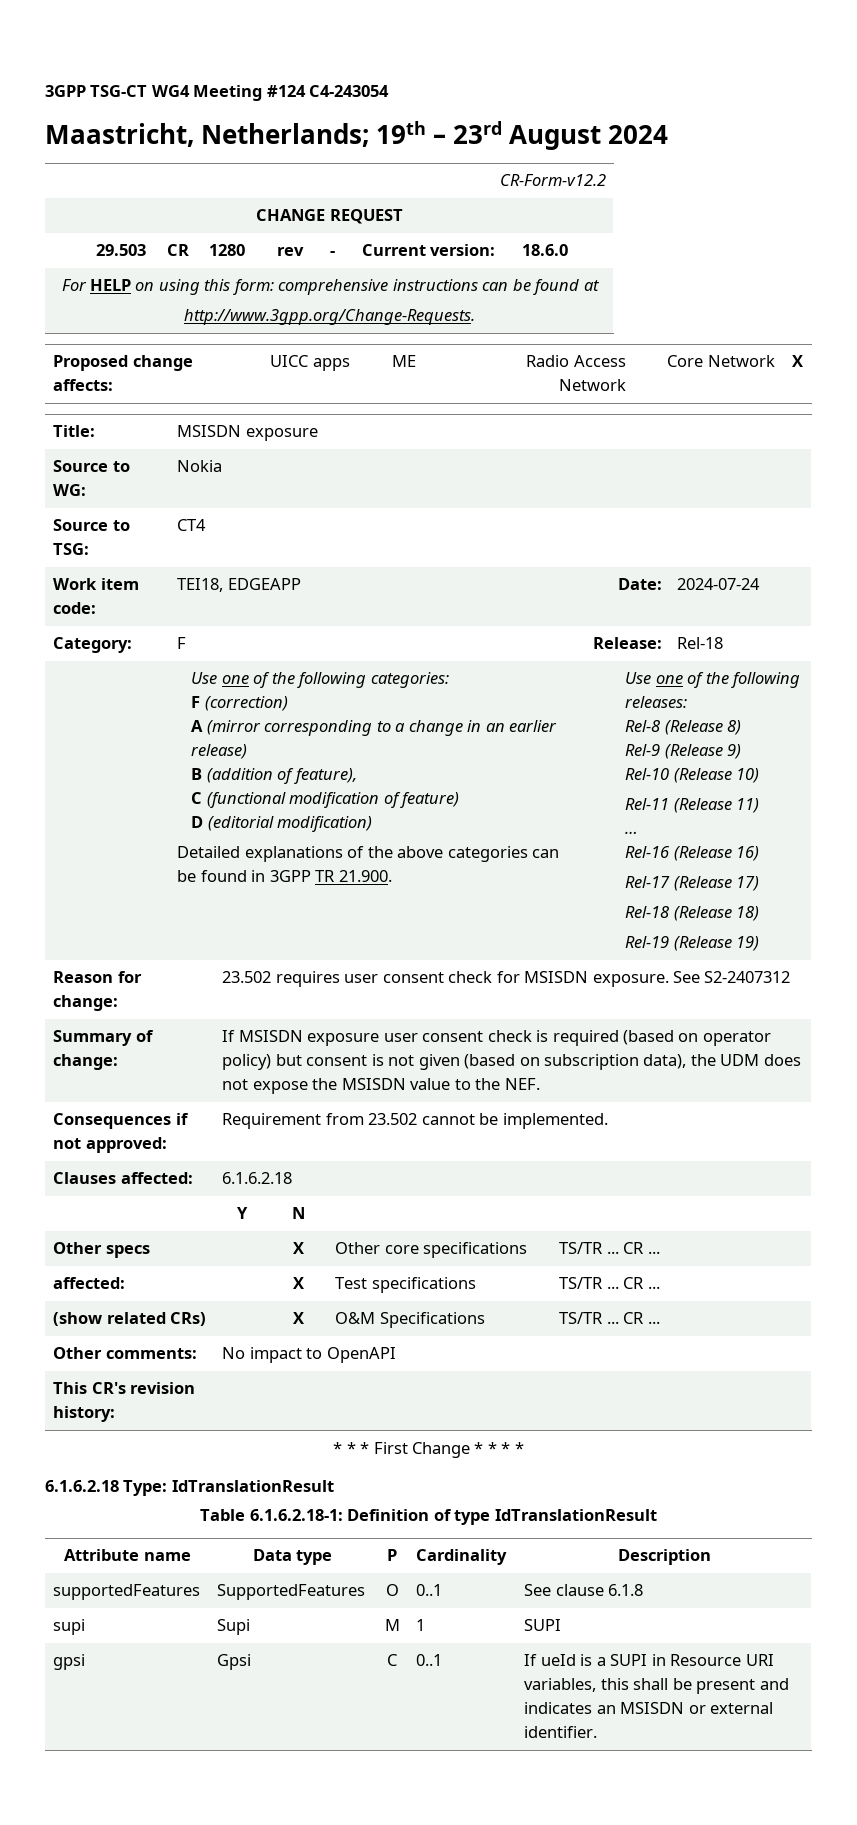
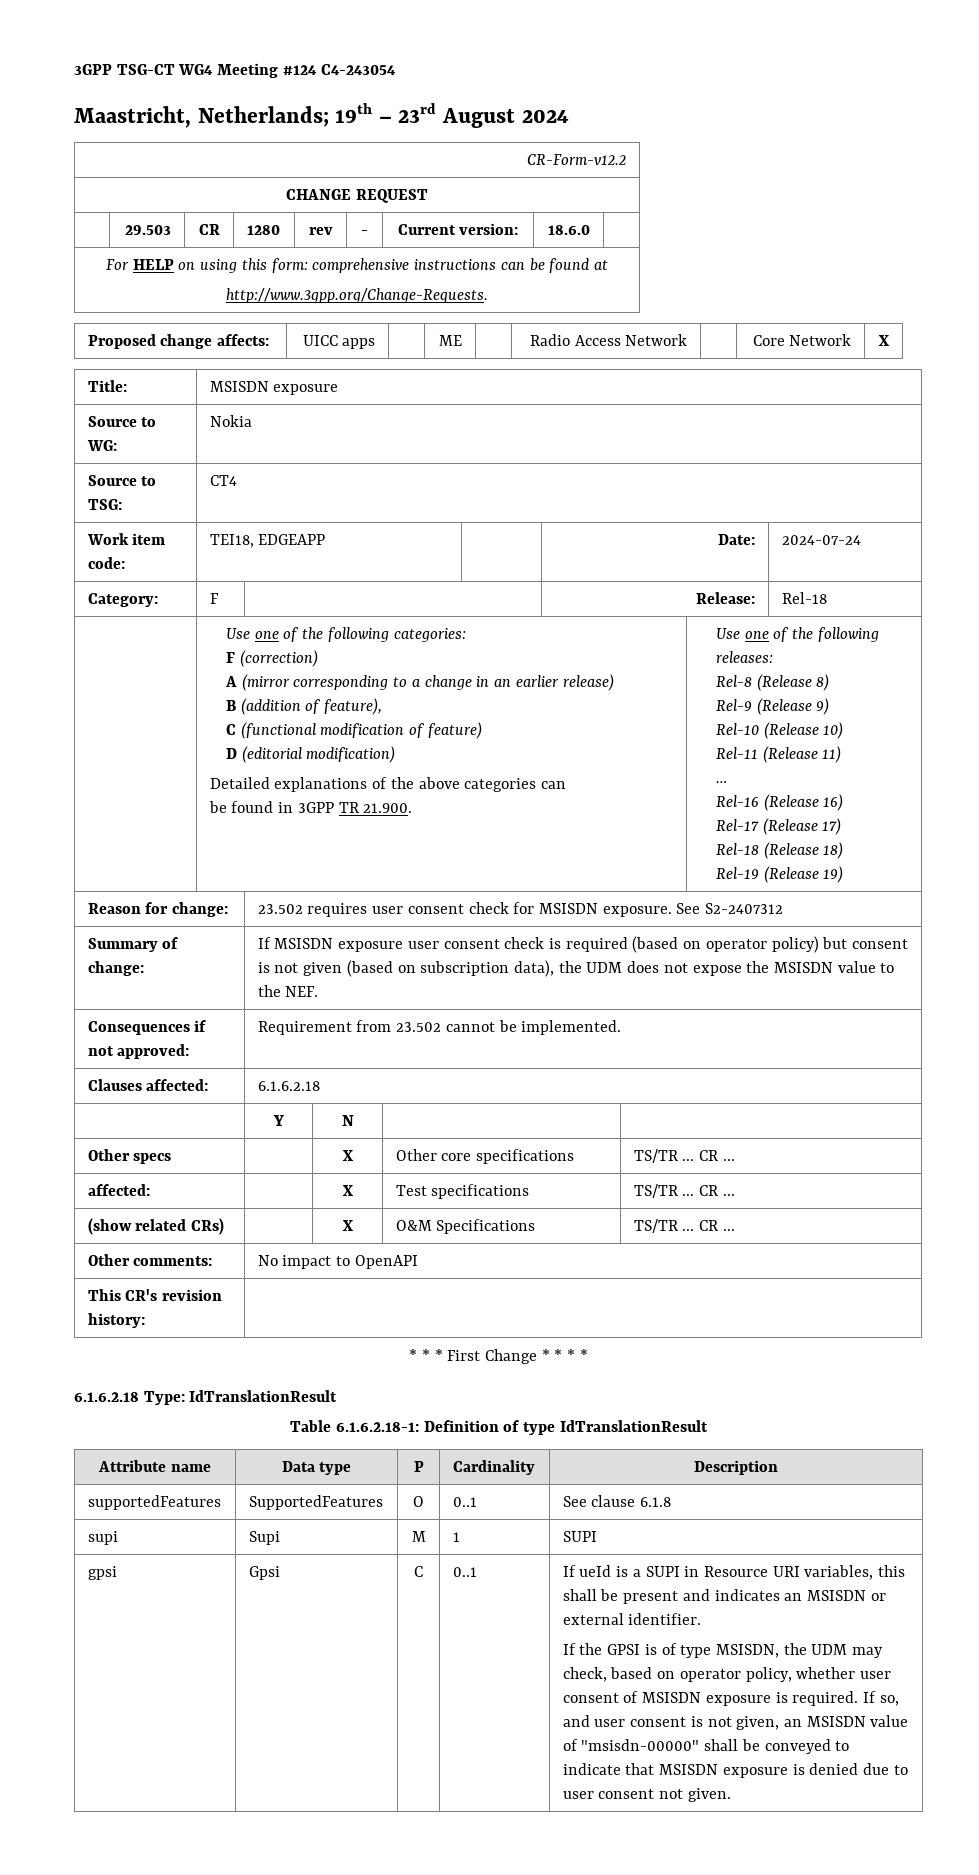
(598, 1732) none -> [562,1643,884,1658] [562,1667,891,1682] [562,1691,899,1706] [562,1715,909,1730] [562,1739,850,1754] [562,1763,908,1778] [562,1788,731,1802] // If the GPSI is of type MSISDN, the UDM may check, based on operator policy, whether user consent of MSISDN exposure is required. If so, and user consent is not given, an MSISDN value of "msisdn-00000" shall be conveyed to indicate that MSISDN exposure is denied due to user consent not given.

